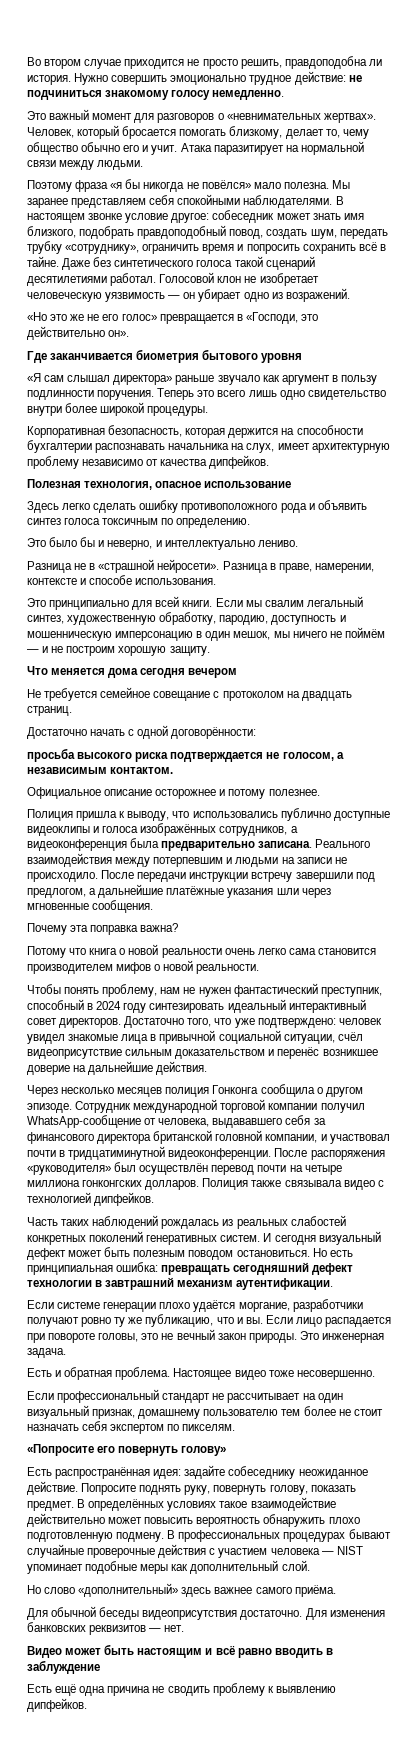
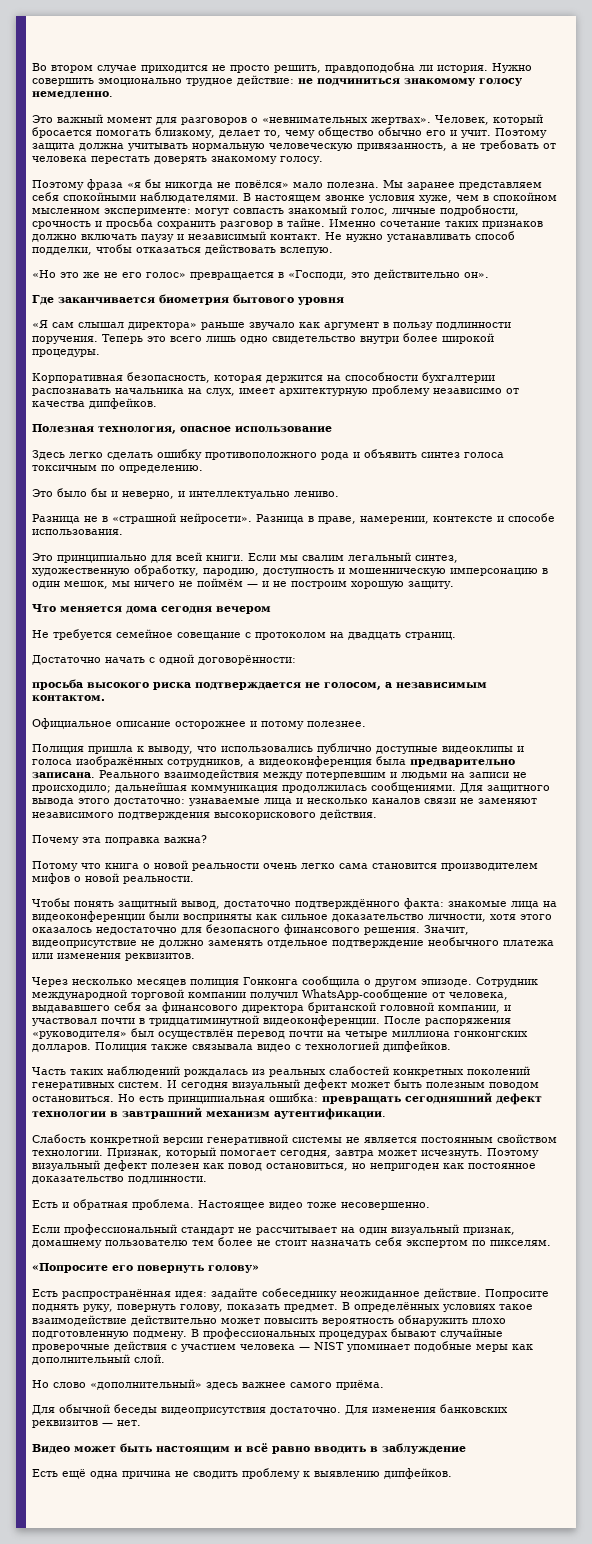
[180,141,364,155] [27,160,144,170] Атака паразитирует на нормальной связи между людьми. -> [495,128,547,138] [32,140,556,151] [32,156,323,164] Поэтому защита должна учитывать нормальную человеческую привязанность, а не требовать от человека перестать доверять знакомому голосу.
[125,210,364,223] [27,225,388,239] [27,241,386,254] [27,256,315,270] [27,272,319,286] [27,288,350,302] условие другое: собеседник может знать имя близкого, подобрать правдоподобный повод, создать шум, передать трубку «сотруднику», ограничить время и попросить сохранить всё в тайне. Даже без синтетического голоса такой сценарий десятилетиями работал. Голосовой клон не изобретает человеческую уязвимость — он убирает одно из возражений. -> [369,192,557,203] [32,205,519,216] [32,218,543,229] [32,231,515,242] [32,244,333,255] условия хуже, чем в спокойном мысленном эксперименте: могут совпасть знакомый голос, личные подробности, срочность и просьба сохранить разговор в тайне. Именно сочетание таких признаков должно включать паузу и независимый контакт. Не нужно устанавливать способ подделки, чтобы отказаться действовать вслепую.
[27,870,375,882] [27,884,331,898] [27,900,154,913] происходило. После передачи инструкции встречу завершили под предлогом, а дальнейшие платёжные указания шли через мгновенные сообщения. -> [32,782,550,793] [32,798,537,806] [32,809,377,820] происходило; дальнейшая коммуникация продолжилась сообщениями. Для защитного вывода этого достаточно: узнаваемые лица и несколько каналов связи не заменяют независимого подтверждения высокорискового действия.
[102,983,382,997] [27,999,366,1013] [27,1016,382,1028] [27,1030,363,1044] [27,1047,378,1059] [27,1061,208,1075] проблему, нам не нужен фантастический преступник, способный в 2024 году синтезировать идеальный интерактивный совет директоров. Достаточно того, что уже подтверждено: человек увидел знакомые лица в привычной социальной ситуации, счёл видеоприсутствие сильным доказательством и перенёс возникшее доверие на дальнейшие действия. -> [118,898,557,909] [32,911,552,922] [32,924,469,935] [32,937,554,948] [32,953,195,961] защитный вывод, достаточно подтверждённого факта: знакомые лица на видеоконференции были восприняты как сильное доказательство личности, хотя этого оказалось недостаточно для безопасного финансового решения. Значит, видеоприсутствие не должно заменять отдельное подтверждение необычного платежа или изменения реквизитов.
[27,1299,363,1312] [27,1314,392,1327] [27,1329,384,1343] [27,1348,66,1358] Если системе генерации плохо удаётся моргание, разработчики получают ровно ту же публикацию, что и вы. Если лицо распадается при повороте головы, это не вечный закон природы. Это инженерная задача. -> [32,1134,557,1145] [32,1147,539,1158] [32,1160,536,1171] [32,1176,207,1184] Слабость конкретной версии генеративной системы не является постоянным свойством технологии. Признак, который помогает сегодня, завтра может исчезнуть. Поэтому визуальный дефект полезен как повод остановиться, но непригоден как постоянное доказательство подлинности.

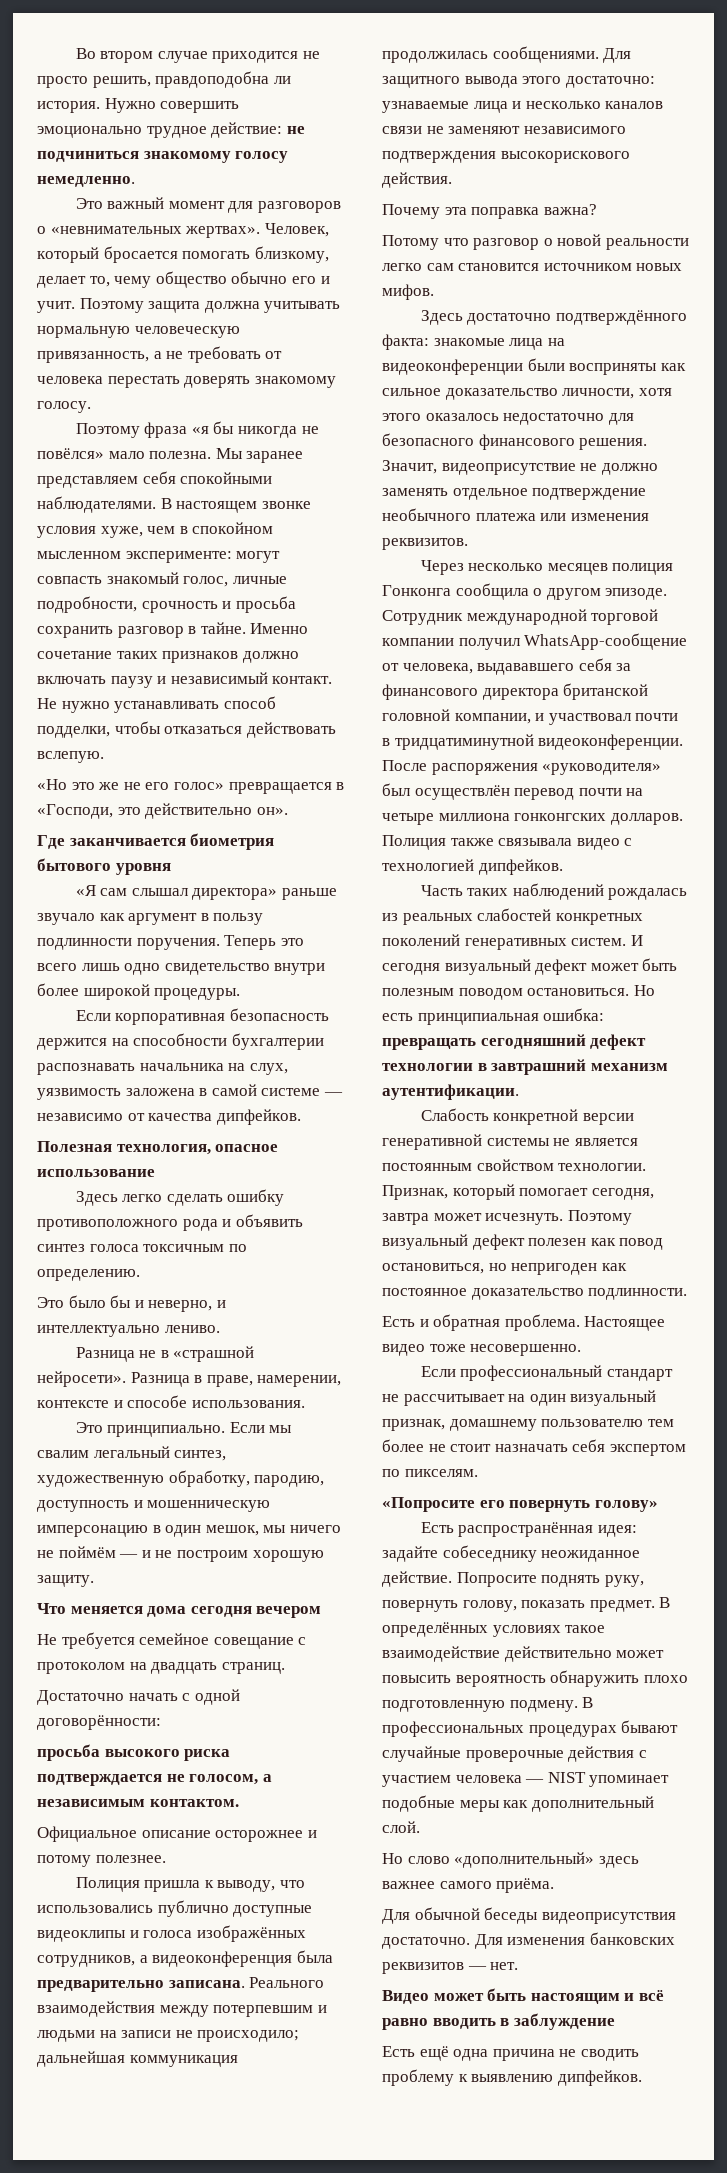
[32,372,262,383] Корпоративная безопасность, которая -> [75,1008,329,1025] Если корпоративная безопасность
[239,385,430,396] имеет архитектурную проблему -> [37,1084,343,1100] уязвимость заложена в самой системе —
[57,552,244,563] принципиально для всей книги. -> [107,1425,226,1437] принципиально.
[105,863,139,869] книга -> [473,238,540,250] разговор
[263,863,538,871] [32,873,194,884] [32,898,220,909] очень легко сама становится производителем мифов о новой реальности. // Чтобы понять защитный вывод, -> [382,263,683,271] [382,284,434,300] [420,310,463,325] легко сам становится источником новых мифов. // Здесь

